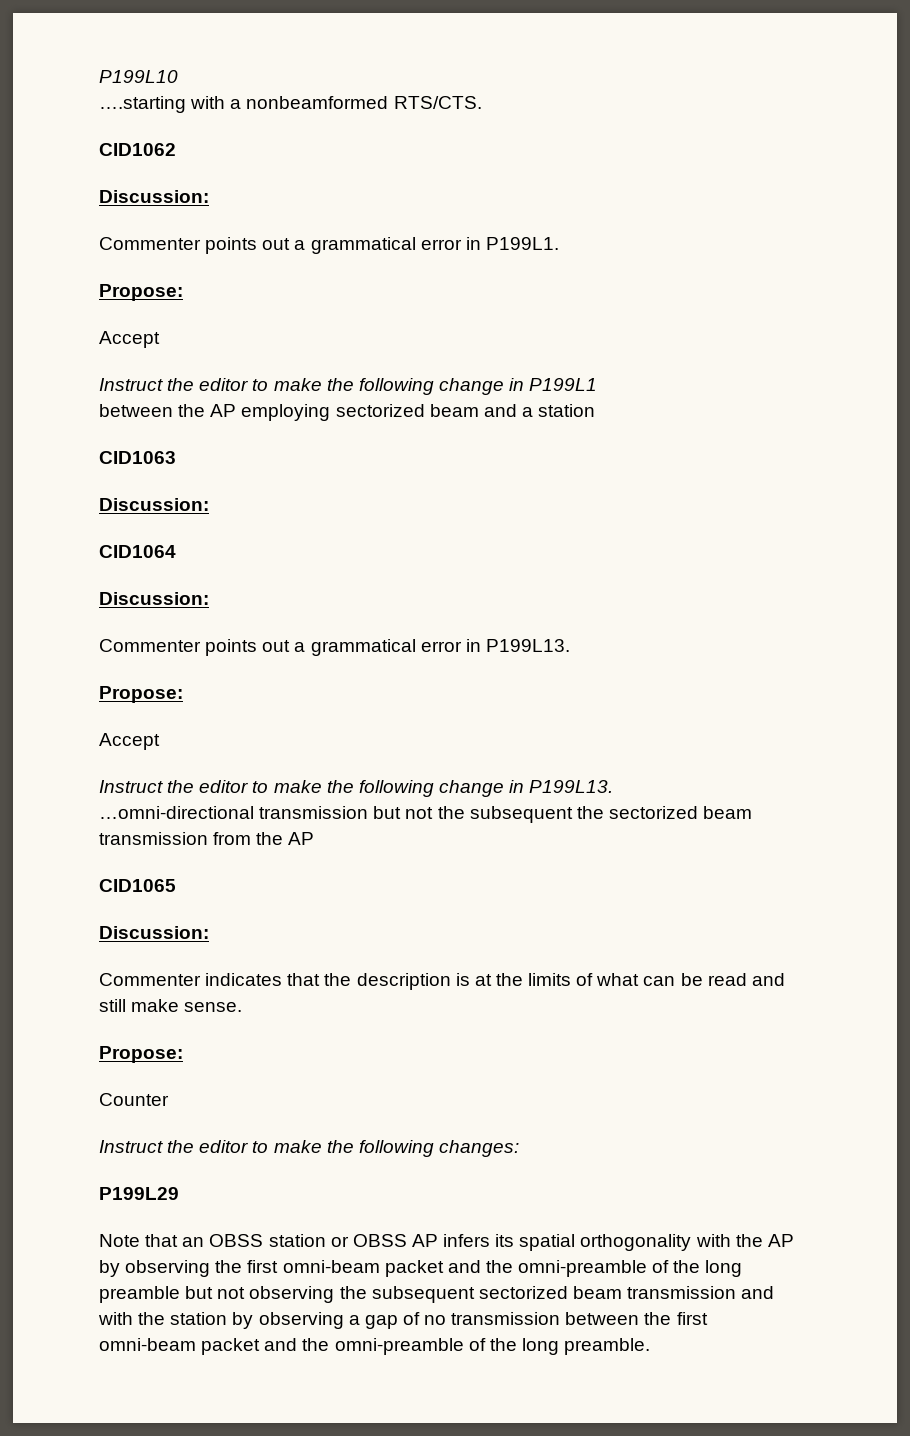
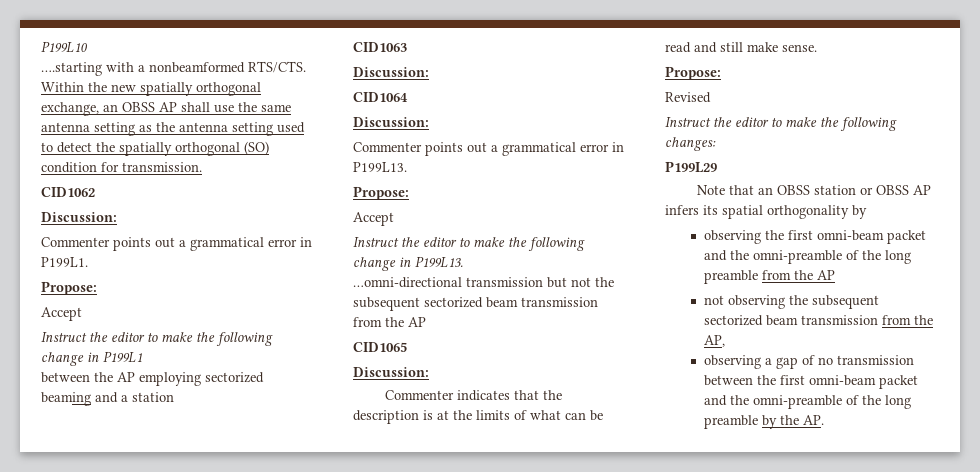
(482, 102) none -> [41,82,261,96] [41,102,291,116] [41,122,305,136] [41,141,269,156] [41,162,202,173] Within the new spatially orthogonal exchange, an OBSS AP shall use the same antenna setting as the antenna setting used to detect the spatially orthogonal (SO) condition for transmission.
[429,404,479,417] beam -> [41,392,91,406] beaming
[576,806,604,819] the -> (420, 304) none
[99,1093,169,1106] Counter -> [665,92,711,103] Revised
[695,1234,794,1247] [99,1260,120,1277] with the AP by -> [852,205,867,219] by //
[185,1286,214,1299] but -> [762,270,836,280] from the AP //
[741,1286,775,1299] [98,1312,254,1329] and with the station by -> [882,315,934,325] [704,335,726,347] from the AP, //
[564,1338,651,1355] preamble. -> [704,415,825,429] preamble by the AP.

